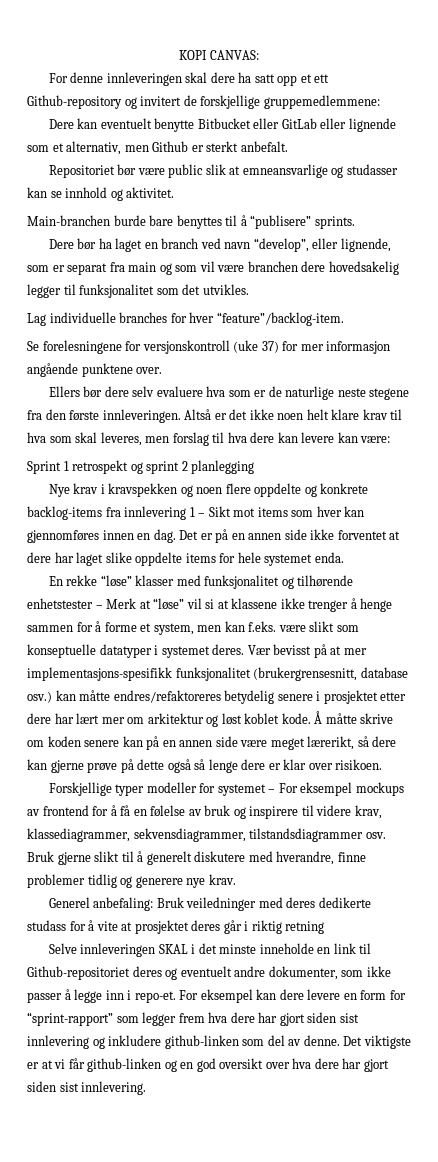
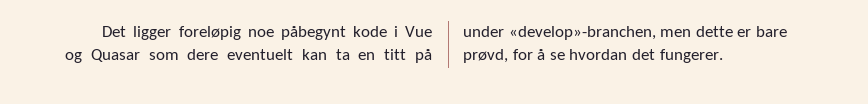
[179,50,259,60] [48,72,330,86] [27,95,380,109] [48,118,396,132] [27,141,288,155] [48,164,398,178] [27,187,175,201] [27,215,355,229] [48,238,391,252] [27,261,399,275] [27,284,249,298] [27,312,344,326] [27,340,391,354] [27,363,163,377] [48,386,410,400] [27,409,403,423] [27,432,391,446] [27,460,255,474] [48,483,369,497] [27,506,365,520] [27,529,401,543] [27,552,344,566] [48,575,354,589] [27,598,393,612] [27,621,359,635] [27,644,367,658] [27,667,408,681] [27,690,407,704] [27,711,394,727] [27,736,397,750] [27,759,383,773] [48,782,404,796] [27,805,382,819] [27,828,386,842] [27,851,366,865] [27,874,236,888] [48,897,371,911] [27,920,325,934] [48,943,372,957] [27,966,391,980] [27,989,406,1003] [27,1012,359,1026] [27,1035,411,1049] [27,1058,389,1072] [27,1081,147,1095] KOPI CANVAS: // For denne innleveringen skal dere ha satt opp et ett Github-repository og invitert de forskjellige gruppemedlemmene: // Dere kan eventuelt benytte Bitbucket eller GitLab eller lignende som et alternativ, men Github er sterkt anbefalt. // Repositoriet bør være public slik at emneansvarlige og studasser kan se innhold og aktivitet. // Main-branchen burde bare benyttes til å “publisere” sprints. // Dere bør ha laget en branch ved navn “develop”, eller lignende, som er separat fra main og som vil være branchen dere hovedsakelig legger til funksjonalitet som det utvikles. // Lag individuelle branches for hver “feature”/backlog-item. // Se forelesningene for versjonskontroll (uke 37) for mer informasjon angående punktene over. // Ellers bør dere selv evaluere hva som er de naturlige neste stegene fra den første innleveringen. Altså er det ikke noen helt klare krav til hva som skal leveres, men forslag til hva dere kan levere kan være: // Sprint 1 retrospekt og sprint 2 planlegging // Nye krav i kravspekken og noen flere oppdelte og konkrete backlog-items fra innlevering 1 – Sikt mot items som hver kan gjennomføres innen en dag. Det er på en annen side ikke forventet at dere har laget slike oppdelte items for hele systemet enda. // En rekke “løse” klasser med funksjonalitet og tilhørende enhetstester – Merk at “løse” vil si at klassene ikke trenger å henge sammen for å forme et system, men kan f.eks. være slikt som konseptuelle datatyper i systemet deres. Vær bevisst på at mer implementasjons-spesifikk funksjonalitet (brukergrensesnitt, database osv.) kan måtte endres/refaktoreres betydelig senere i prosjektet etter dere har lært mer om arkitektur og løst koblet kode. Å måtte skrive om koden senere kan på en annen side være meget lærerikt, så dere kan gjerne prøve på dette også så lenge dere er klar over risikoen. // Forskjellige typer modeller for systemet – For eksempel mockups av frontend for å få en følelse av bruk og inspirere til videre krav, klassediagrammer, sekvensdiagrammer, tilstandsdiagrammer osv. Bruk gjerne slikt til å generelt diskutere med hverandre, finne problemer tidlig og generere nye krav. // Generel anbefaling: Bruk veiledninger med deres dedikerte studass for å vite at prosjektet deres går i riktig retning // Selve innleveringen SKAL i det minste inneholde en link til Github-repositoriet deres og eventuelt andre dokumenter, som ikke passer å legge inn i repo-et. For eksempel kan dere levere en form for “sprint-rapport” som legger frem hva dere har gjort siden sist innlevering og inkludere github-linken som del av denne. Det viktigste er at vi får github-linken og en god oversikt over hva dere har gjort siden sist innlevering. -> [102,26,432,40] [65,49,432,63] [463,26,787,40] [463,49,723,63] Det ligger foreløpig noe påbegynt kode i Vue og Quasar som dere eventuelt kan ta en titt på under «develop»-branchen, men dette er bare prøvd, for å se hvordan det fungerer.

